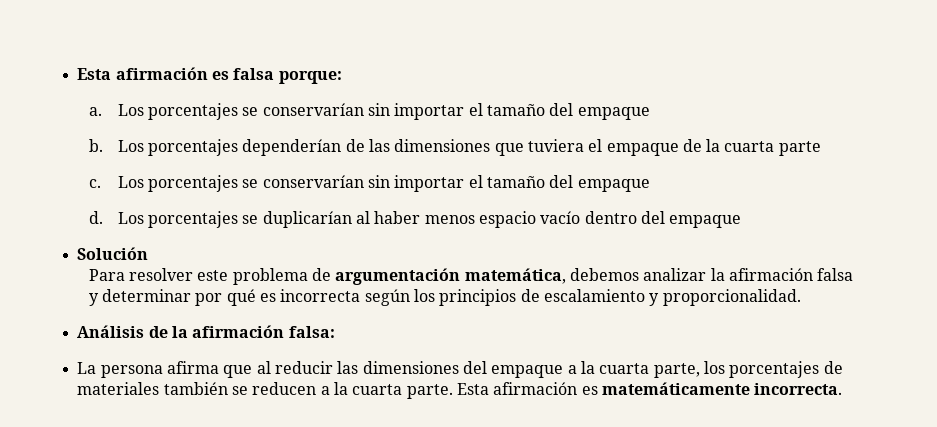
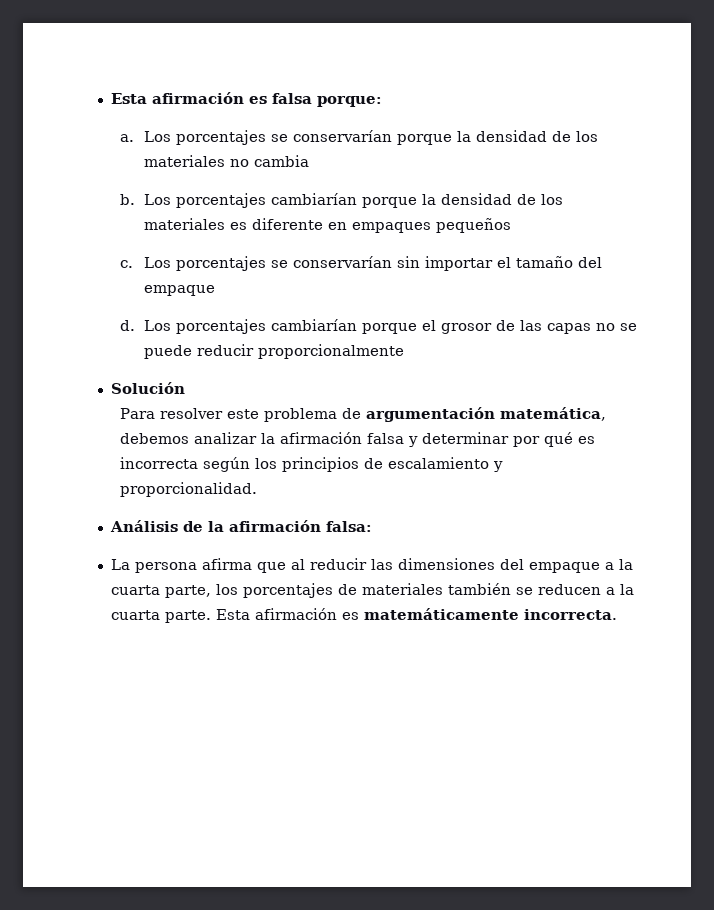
[367,103,650,120] [88,139,821,156] [88,175,650,192] [88,211,742,228] sin importar el tamaño del empaque // b. Los porcentajes dependerían de las dimensiones que tuviera el empaque de la cuarta parte // c. Los porcentajes se conservarían sin importar el tamaño del empaque // d. Los porcentajes se duplicarían al haber menos espacio vacío dentro del empaque -> [396,130,598,145] [143,155,309,167] [119,193,563,208] [143,218,511,233] [119,256,602,271] [143,285,215,296] [119,319,637,334] [143,344,404,359] porque la densidad de los materiales no cambia // b. Los porcentajes cambiarían porque la densidad de los materiales es diferente en empaques pequeños // c. Los porcentajes se conservarían sin importar el tamaño del empaque // d. Los porcentajes cambiarían porque el grosor de las capas no se puede reducir proporcionalmente

